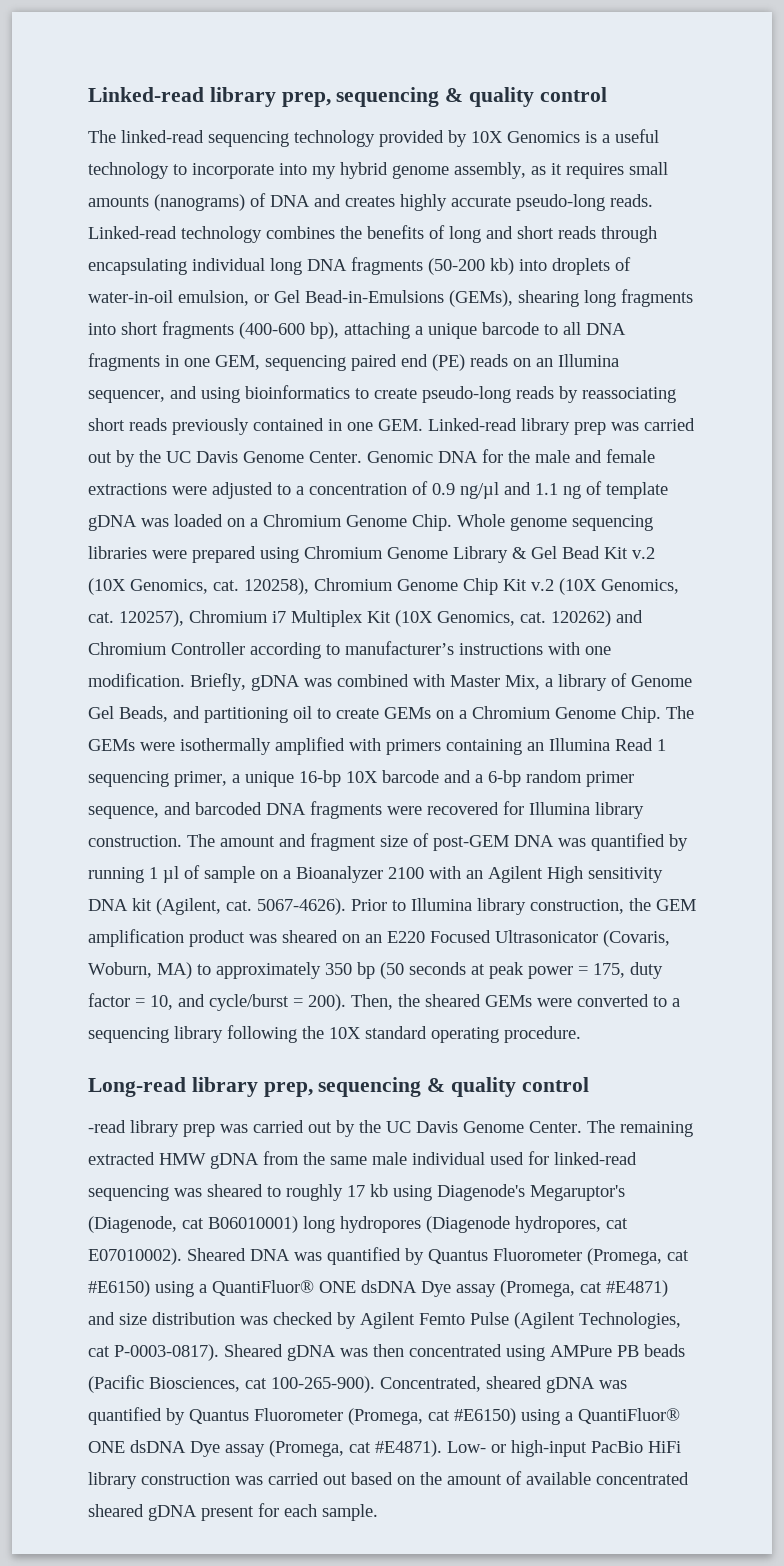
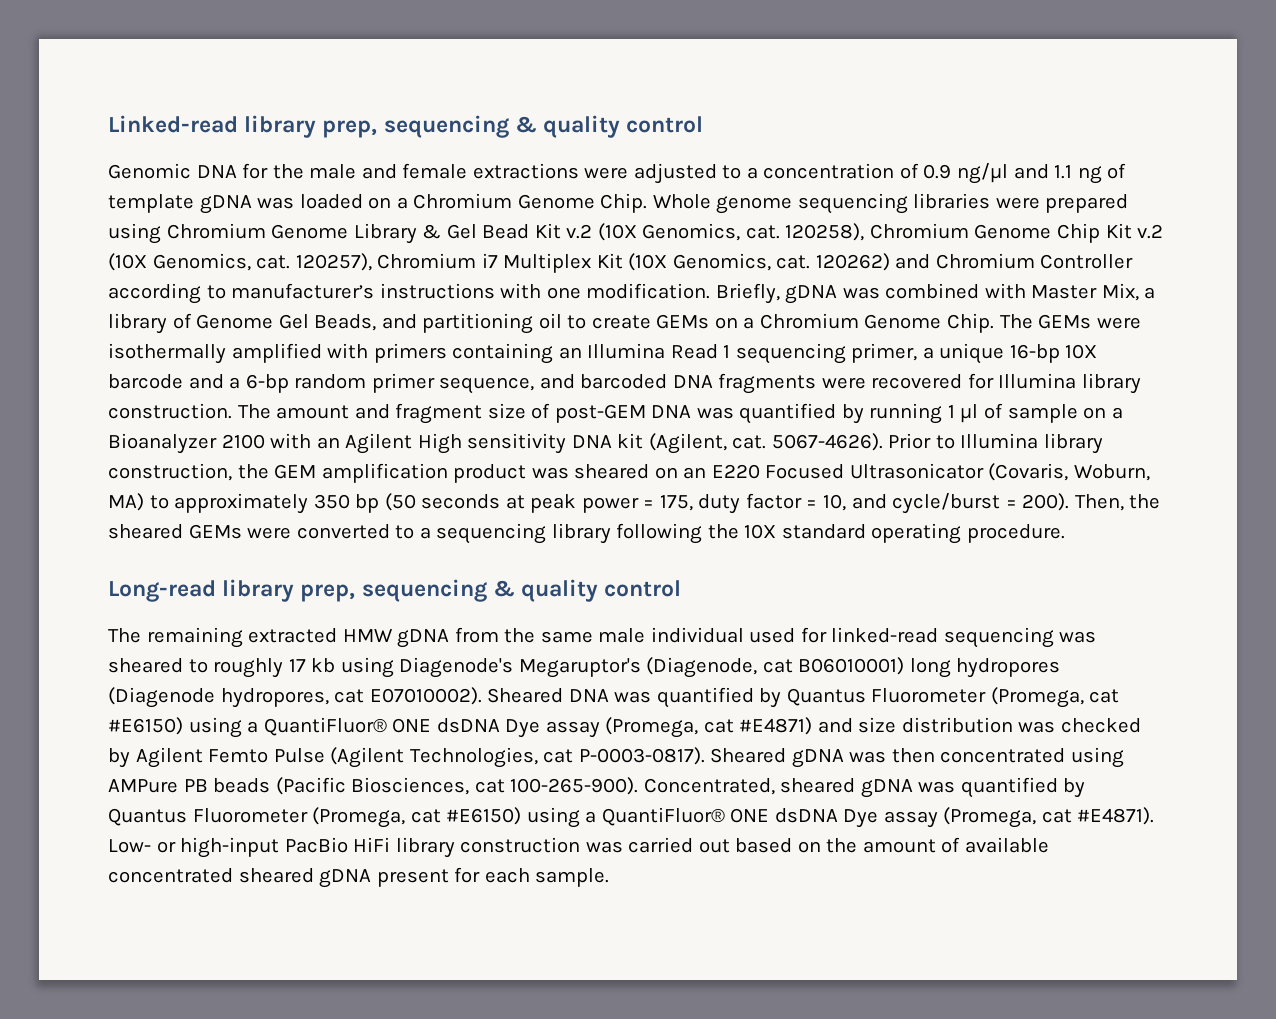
[88,129,659,147] [88,162,668,179] [88,193,653,211] [88,225,657,243] [88,257,631,275] [88,289,693,307] [88,321,626,339] [88,353,619,371] [88,385,676,403] [88,418,695,435] [88,450,362,467] The linked-read sequencing technology provided by 10X Genomics is a useful technology to incorporate into my hybrid genome assembly, as it requires small amounts (nanograms) of DNA and creates highly accurate pseudo-long reads. Linked-read technology combines the benefits of long and short reads through encapsulating individual long DNA fragments (50-200 kb) into droplets of water-in-oil emulsion, or Gel Bead-in-Emulsions (GEMs), shearing long fragments into short fragments (400-600 bp), attaching a unique barcode to all DNA fragments in one GEM, sequencing paired end (PE) reads on an Illumina sequencer, and using bioinformatics to create pseudo-long reads by reassociating short reads previously contained in one GEM. Linked-read library prep was carried out by the UC Davis Genome Center. -> (704, 124) none
[88,1120,582,1137] -read library prep was carried out by the UC Davis Genome Center. -> (682, 588) none

